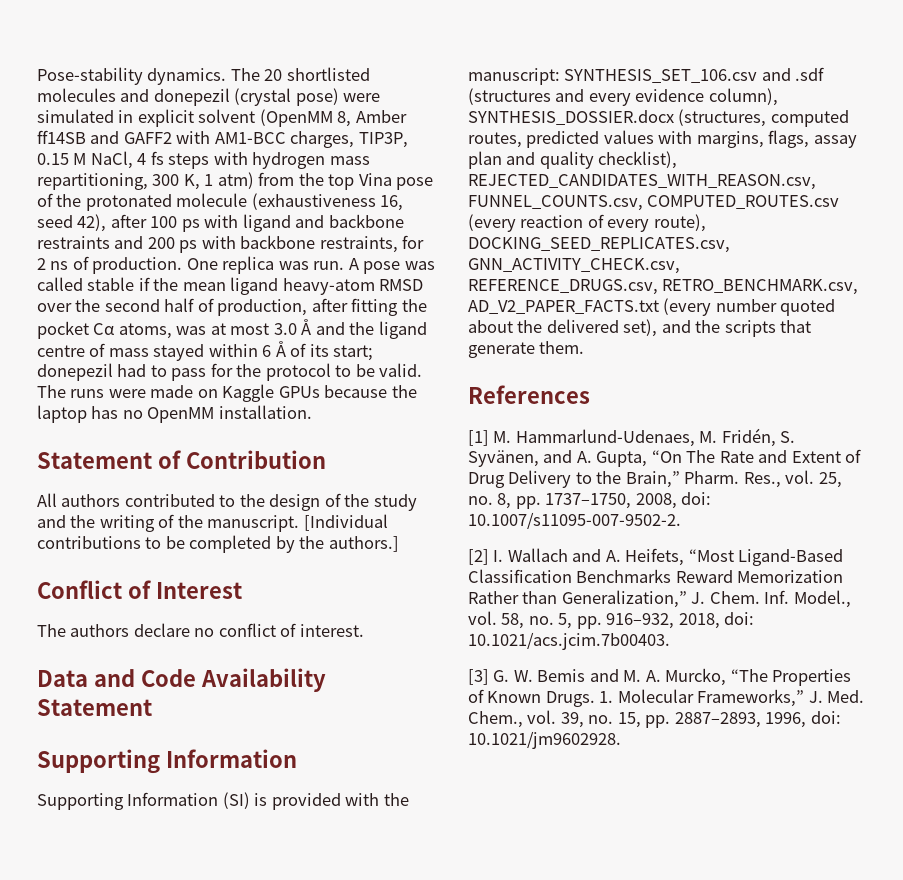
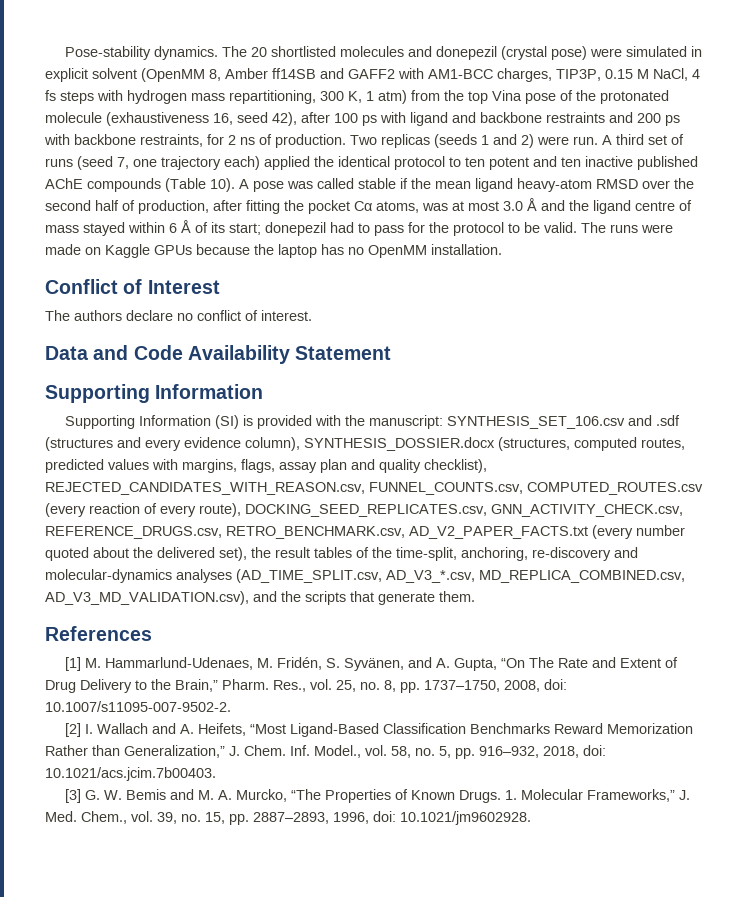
[186,256,345,274] One replica was run. -> [350,134,684,148] [45,156,698,170] [45,178,235,192] Two replicas (seeds 1 and 2) were run. A third set of runs (seed 7, one trajectory each) applied the identical protocol to ten potent and ten inactive published AChE compounds (Table 10).
[37,450,326,469] [37,493,417,511] [37,514,388,532] [37,535,399,553] // Statement of Contribution // All authors contributed to the design of the study and the writing of the manuscript. [Individual contributions to be completed by the authors.] -> (502, 249) none
(658, 328) none -> [251,547,638,561] [45,569,685,583] [45,591,249,605] the result tables of the time-split, anchoring, re-discovery and molecular-dynamics analyses (AD_TIME_SPLIT.csv, AD_V3_*.csv, MD_REPLICA_COMBINED.csv, AD_V3_MD_VALIDATION.csv),

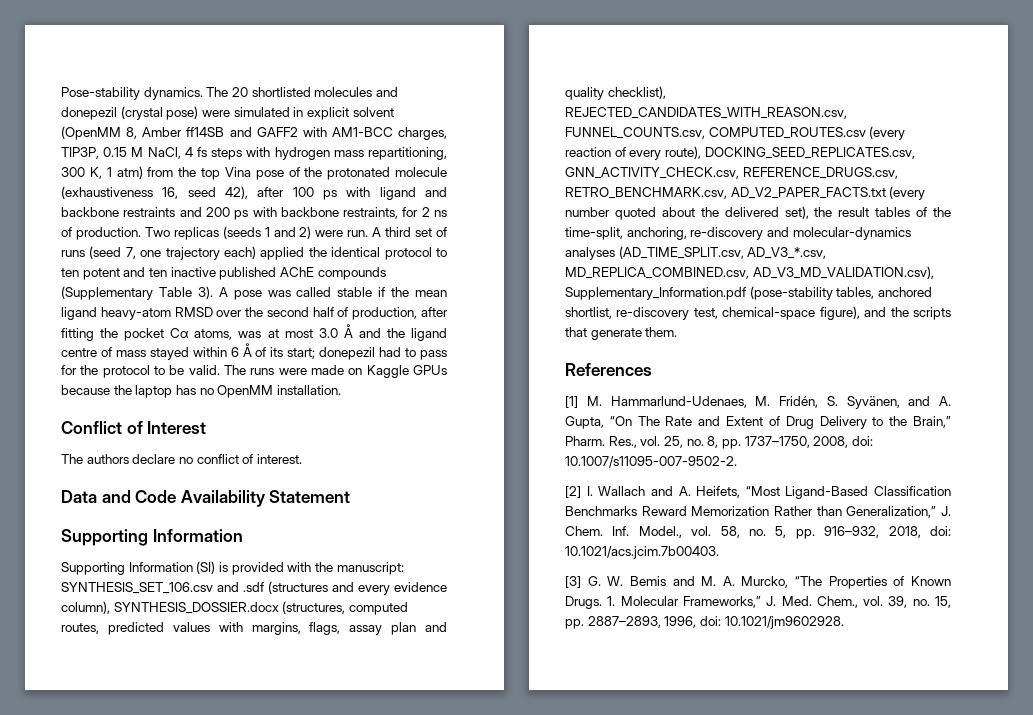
[165,178,235,192] (Table 10). -> [61,286,213,300] (Supplementary Table 3).
(249, 598) none -> [565,286,932,300] [565,306,860,320] Supplementary_Information.pdf (pose-stability tables, anchored shortlist, re-discovery test, chemical-space figure),

